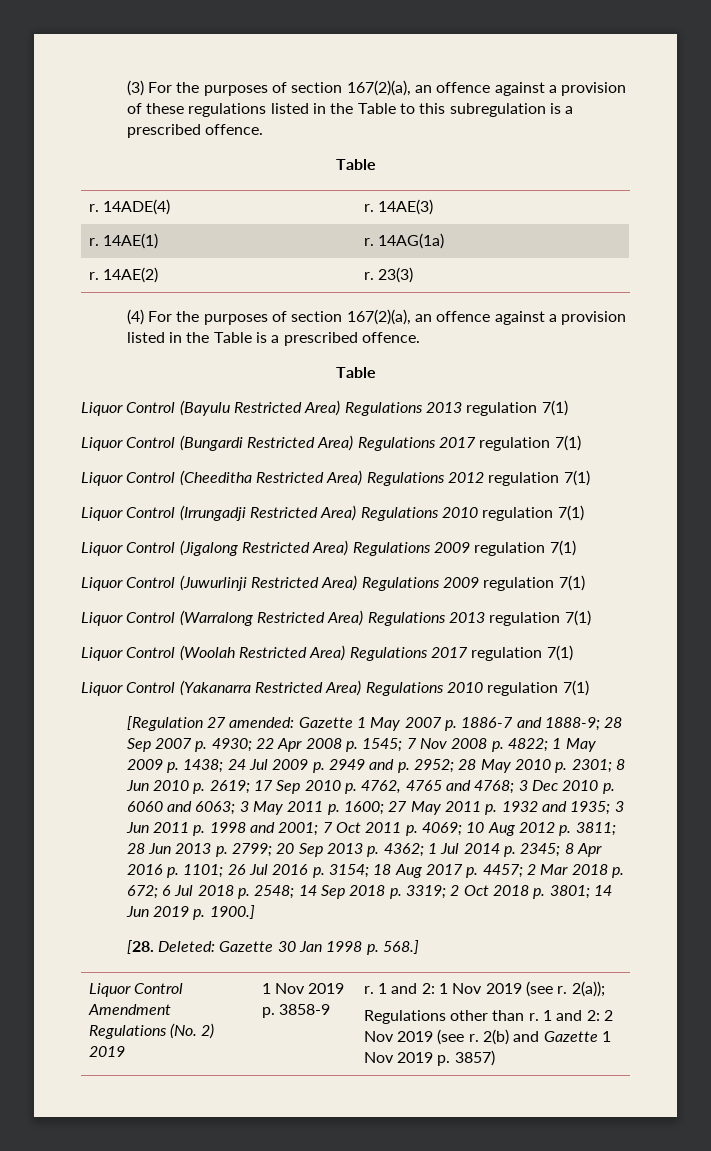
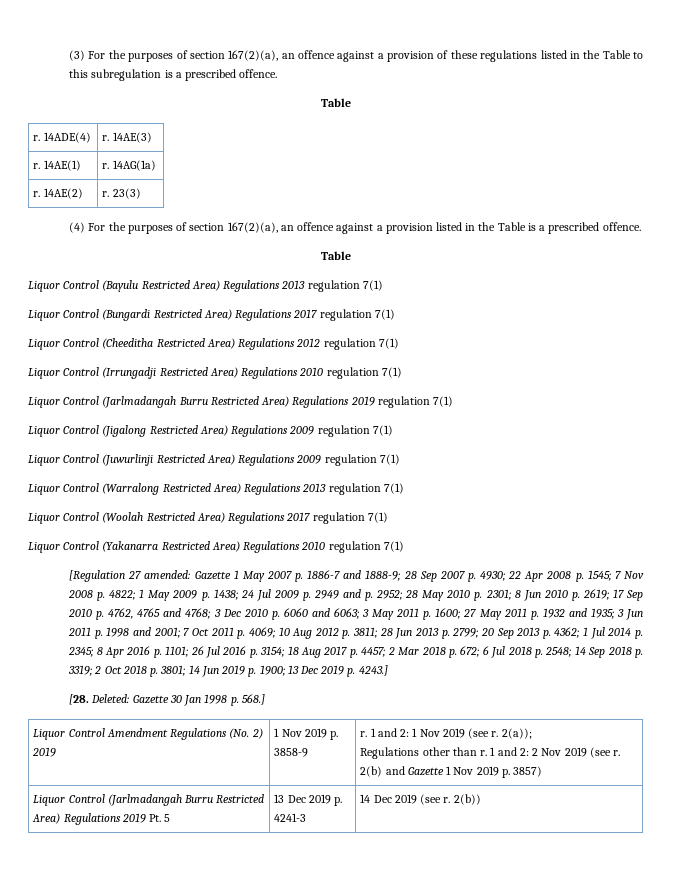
(584, 513) none -> [28,396,454,408] // Liquor Control (Jarlmadangah Burru Restricted Area) Regulations 2019 regulation 7(1)
[209,905,255,919] 1900.] -> [259,665,388,677] 1900; 13 Dec 2019 p. 4243.]
(495, 1058) none -> [33,794,265,806] [32,813,171,825] [274,794,343,806] [274,813,307,822] [360,794,481,805] // Liquor Control (Jarlmadangah Burru Restricted Area) Regulations 2019 Pt. 5 | 13 Dec 2019 p. 4241-3 | 14 Dec 2019 (see r. 2(b))

